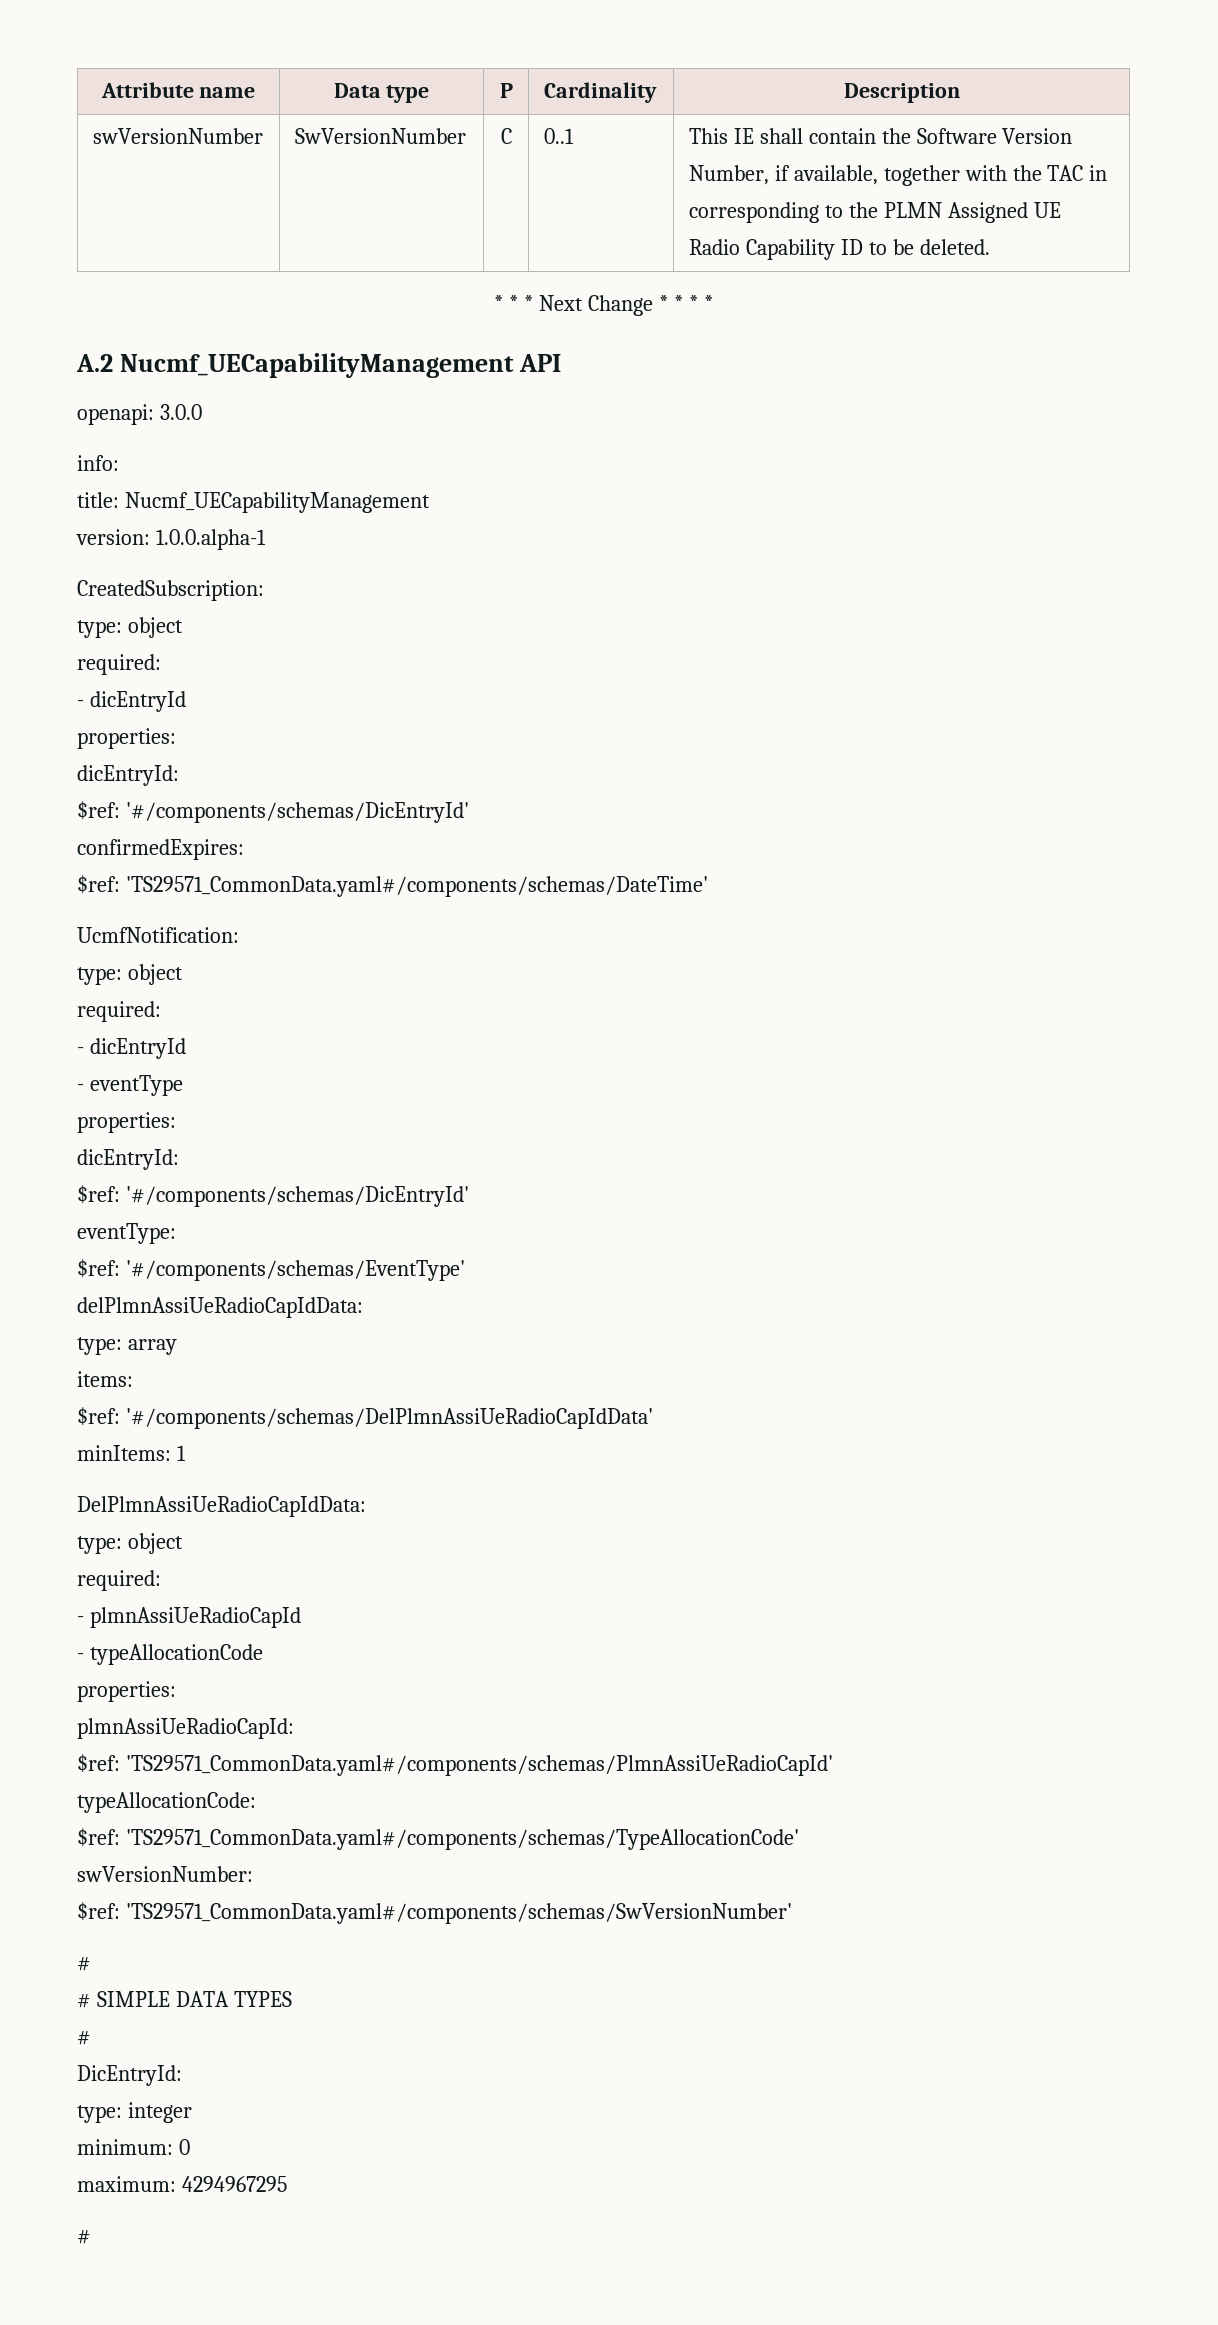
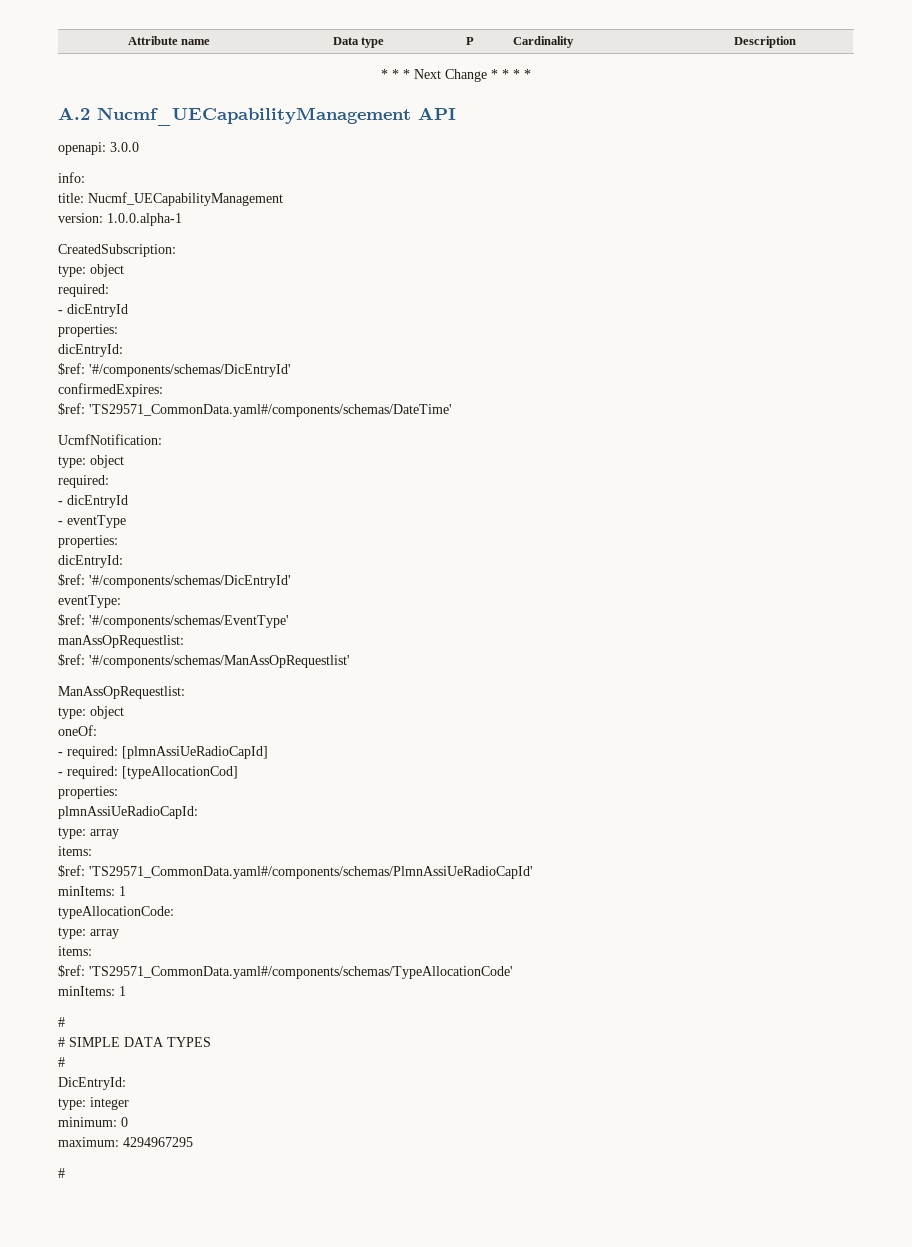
[92,128,263,144] [294,128,466,144] [500,128,512,144] [543,128,574,144] [688,128,1073,144] [688,165,1108,186] [688,202,1061,223] [688,239,990,260] // swVersionNumber | SwVersionNumber | C | 0..1 | This IE shall contain the Software Version Number, if available, together with the TAC in corresponding to the PLMN Assigned UE Radio Capability ID to be deleted. -> (796, 42) none
[77,1297,363,1318] [77,1337,177,1355] [77,1371,133,1387] [77,1407,653,1429] [77,1445,186,1461] [77,1496,366,1517] [77,1533,183,1554] [77,1570,161,1591] [77,1607,301,1628] [77,1644,263,1665] [77,1681,176,1702] [77,1718,294,1739] [77,1754,833,1776] [77,1792,256,1813] delPlmnAssiUeRadioCapIdData: // type: array // items: // $ref: '#/components/schemas/DelPlmnAssiUeRadioCapIdData' // minItems: 1 // DelPlmnAssiUeRadioCapIdData: // type: object // required: // - plmnAssiUeRadioCapId // - typeAllocationCode // properties: // plmnAssiUeRadioCapId: // $ref: 'TS29571_CommonData.yaml#/components/schemas/PlmnAssiUeRadioCapId' // typeAllocationCode: -> [58,635,184,648] [58,654,350,668] [58,686,185,699] [58,706,124,719] [58,725,97,736] [58,746,268,759] [58,766,238,779] [58,786,118,799] [58,806,198,819] [58,827,119,839] [58,846,92,856] [58,865,533,879] [58,886,126,896] [58,906,174,919] [58,927,119,939] [58,946,92,956] manAssOpRequestlist: // $ref: '#/components/schemas/ManAssOpRequestlist' // ManAssOpRequestlist: // type: object // oneOf: // - required: [plmnAssiUeRadioCapId] // - required: [typeAllocationCod] // properties: // plmnAssiUeRadioCapId: // type: array // items: // $ref: 'TS29571_CommonData.yaml#/components/schemas/PlmnAssiUeRadioCapId' // minItems: 1 // typeAllocationCode: // type: array // items:
[77,1866,253,1882] [77,1902,792,1924] swVersionNumber: // $ref: 'TS29571_CommonData.yaml#/components/schemas/SwVersionNumber' -> [58,986,126,996] minItems: 1

